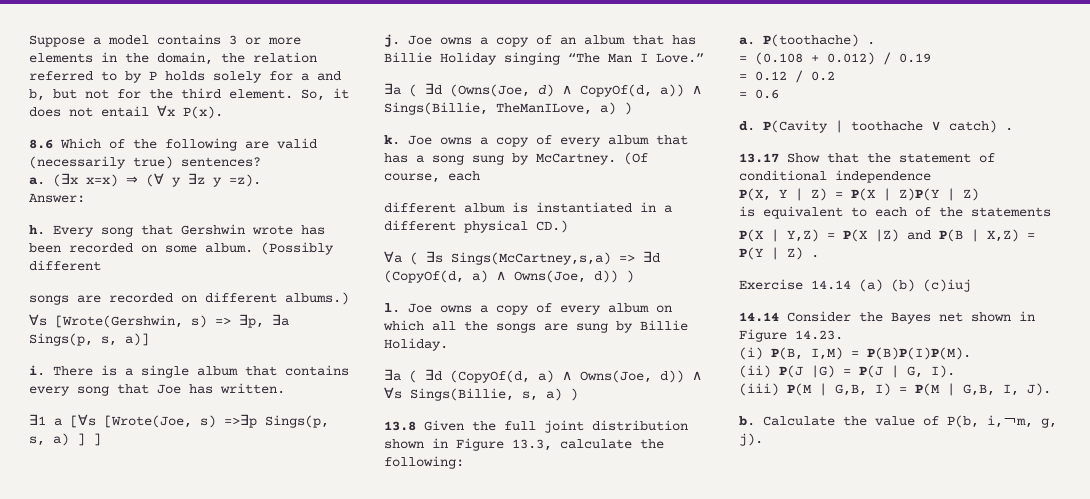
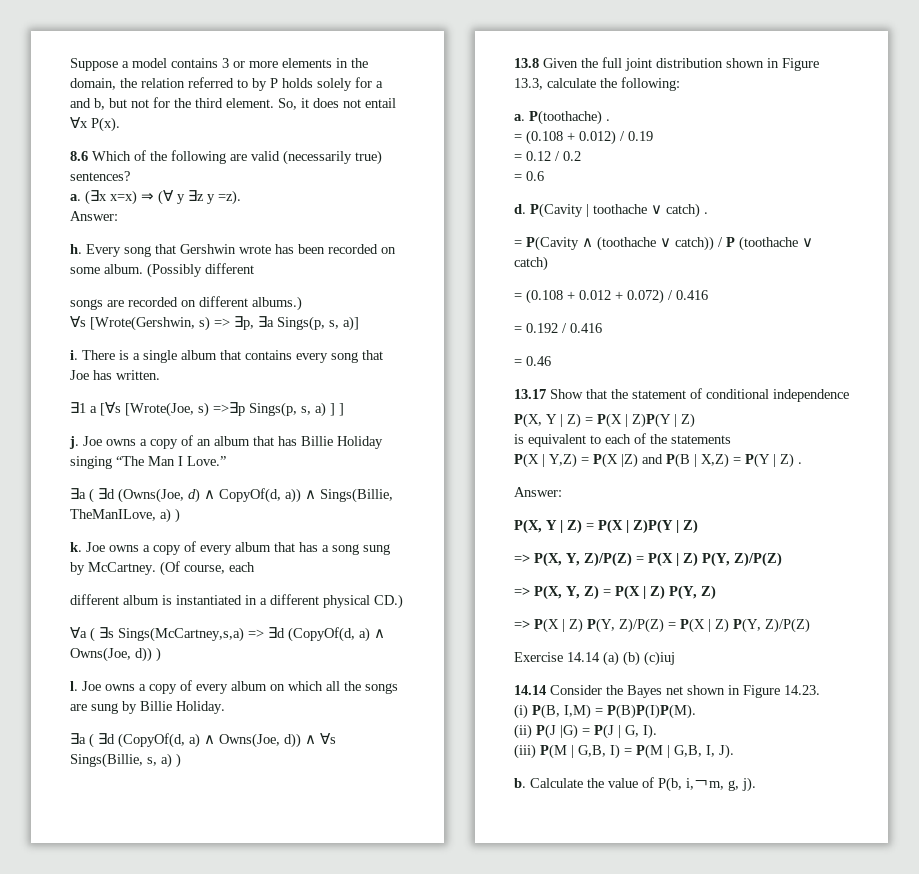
(1013, 129) none -> [514,236,813,251] [514,256,548,271] [514,289,708,304] [514,323,602,333] [514,356,551,366] // = P(Cavity ∧ (toothache ∨ catch)) / P (toothache ∨ catch) // = (0.108 + 0.012 + 0.072) / 0.416 // = 0.192 / 0.416 // = 0.46
(819, 256) none -> [514,487,562,497] [514,519,698,534] [514,552,782,567] [514,585,716,600] [514,618,810,633] // Answer: // P(X, Y | Z) = P(X | Z)P(Y | Z) // => P(X, Y, Z)/P(Z) = P(X | Z) P(Y, Z)/P(Z) // => P(X, Y, Z) = P(X | Z) P(Y, Z) // => P(X | Z) P(Y, Z)/P(Z) = P(X | Z) P(Y, Z)/P(Z)

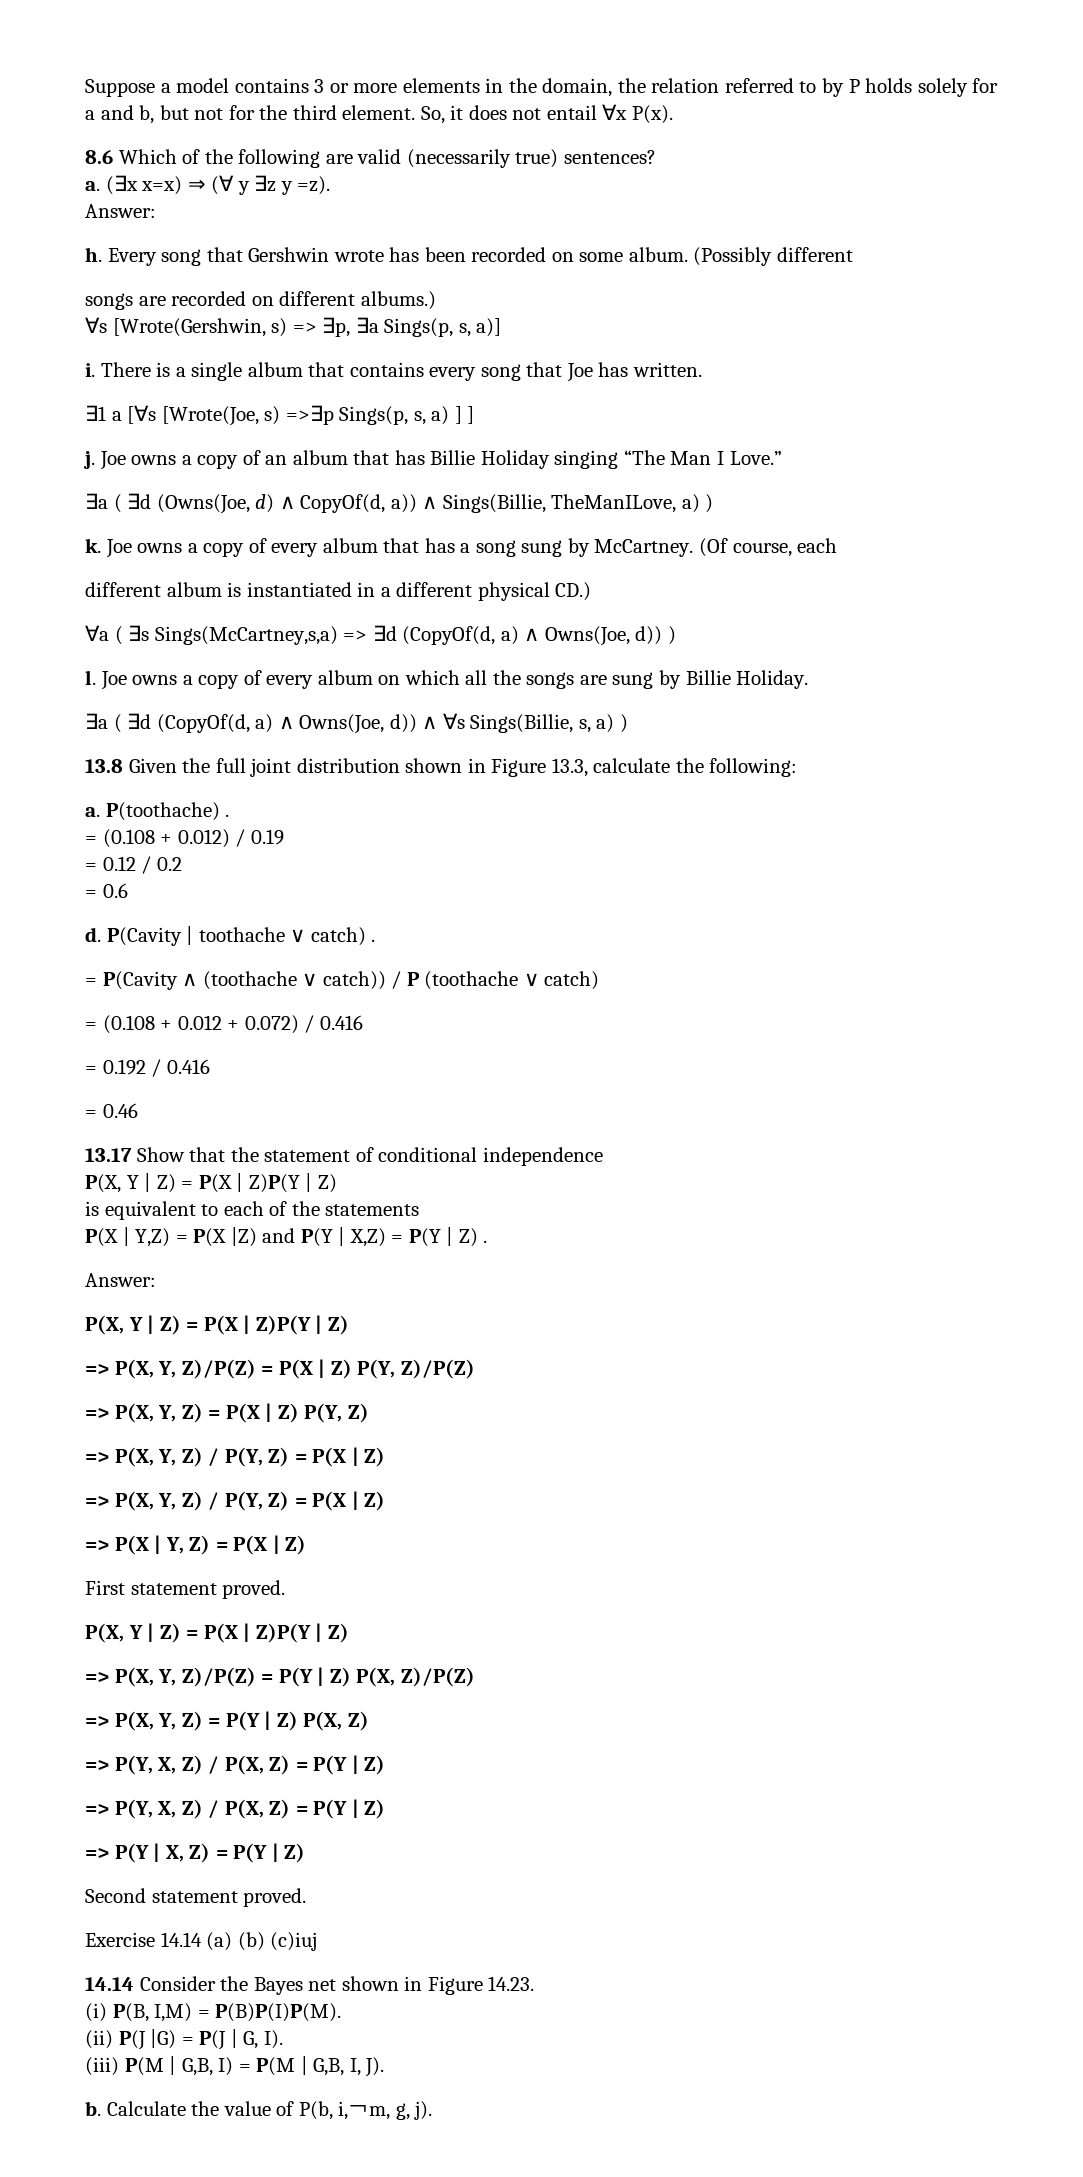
[666,453,690,468] P(B -> [300,1228,333,1247] P(Y
[534,618,810,633] P(X | Z) P(Y, Z)/P(Z) = P(X | Z) P(Y, Z)/P(Z) -> [114,1447,386,1467] [85,1491,386,1511] [85,1535,307,1555] [85,1580,286,1599] [85,1623,349,1643] [85,1667,475,1687] [85,1711,369,1731] [85,1755,386,1775] [85,1799,386,1819] [85,1843,306,1863] [85,1888,307,1907] P(X, Y, Z) / P(Y, Z) = P(X | Z) // => P(X, Y, Z) / P(Y, Z) = P(X | Z) // => P(X | Y, Z) = P(X | Z) // First statement proved. // P(X, Y | Z) = P(X | Z)P(Y | Z) // => P(X, Y, Z)/P(Z) = P(Y | Z) P(X, Z)/P(Z) // => P(X, Y, Z) = P(Y | Z) P(X, Z) // => P(Y, X, Z) / P(X, Z) = P(Y | Z) // => P(Y, X, Z) / P(X, Z) = P(Y | Z) // => P(Y | X, Z) = P(Y | Z) // Second statement proved.

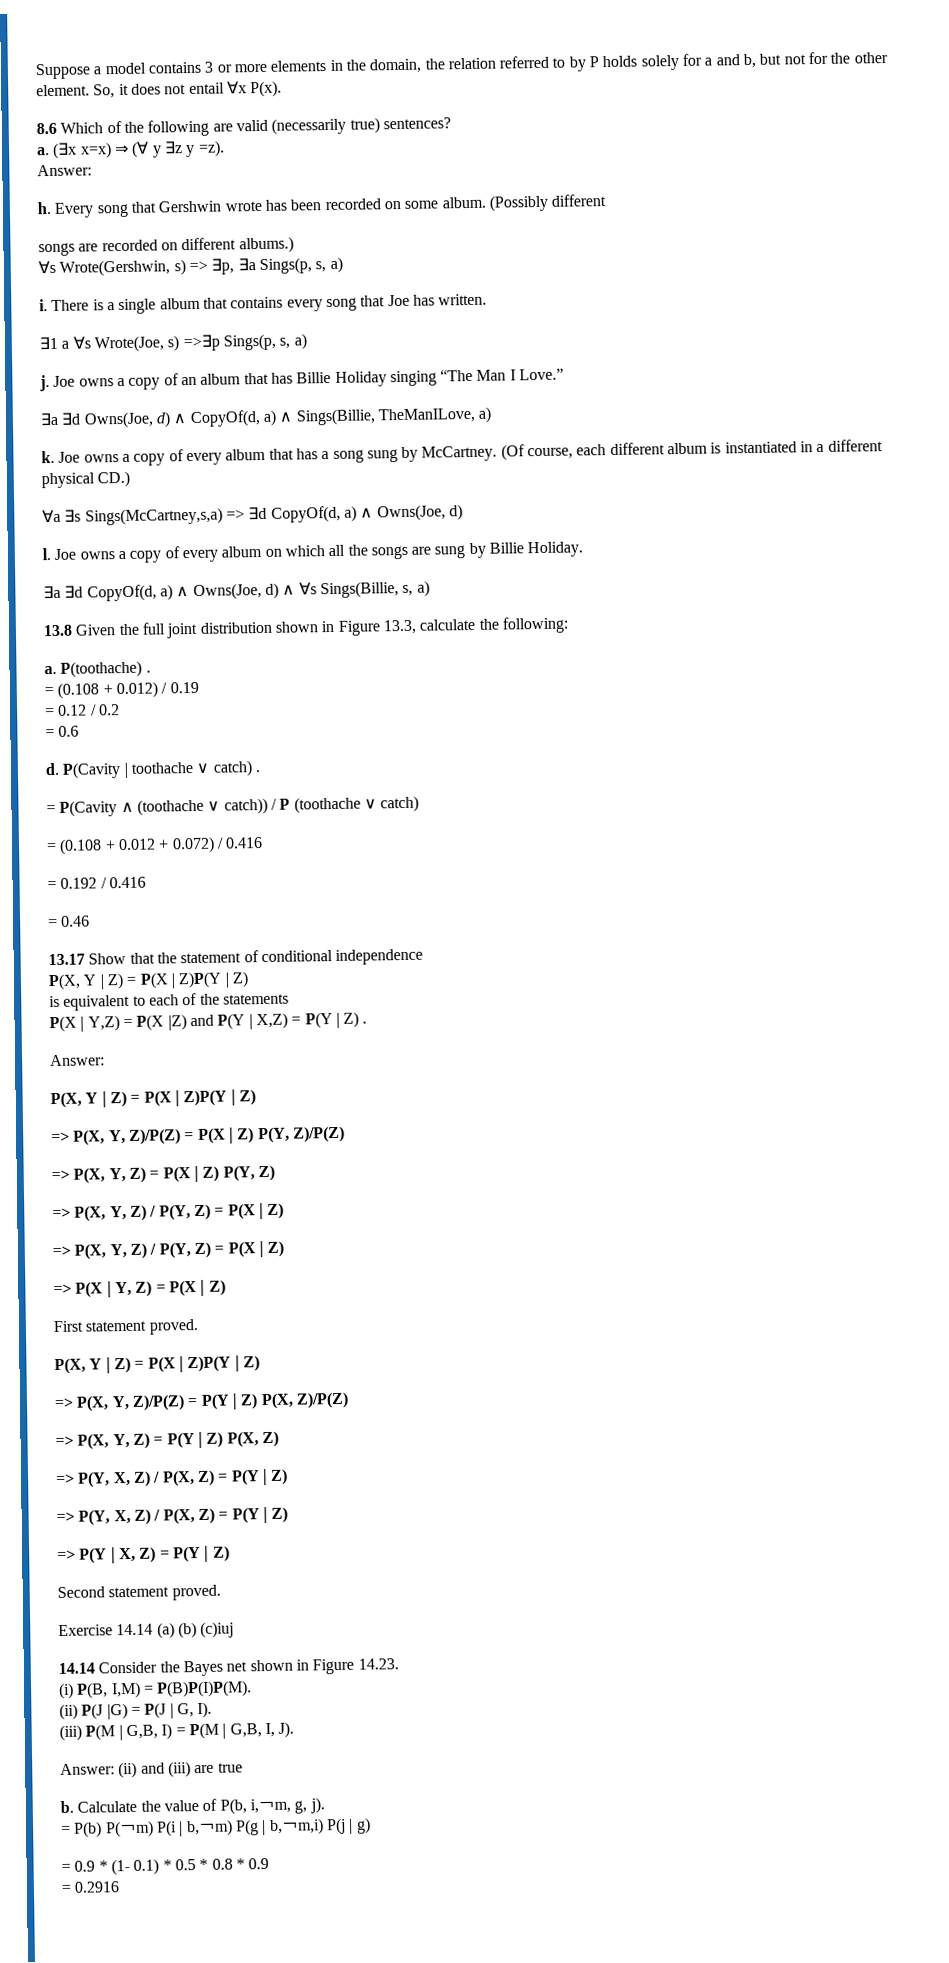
[292,105,337,120] third -> [853,51,888,64] other
[112,318,266,337] [Wrote(Gershwin, -> [59,259,171,277] Wrote(Gershwin,
[476,318,502,337] a)] -> [329,256,343,273] a)
[127,405,259,426] [∀s [Wrote(Joe, -> [72,335,164,353] ∀s Wrote(Joe,
[454,406,475,424] ] ] -> (307, 341) none
[113,493,250,514] ( ∃d (Owns(Joe, -> [61,411,154,429] ∃d Owns(Joe,
[390,494,417,513] a)) -> [262,409,277,426] a)
[705,494,714,513] ) -> (493, 414) none
(838, 545) // -> (607, 450) none
[114,626,123,645] ( -> (61, 516) none
[402,626,676,646] (CopyOf(d, a) ∧ Owns(Joe, d)) ) -> [270,504,463,523] CopyOf(d, a) ∧ Owns(Joe, d)
[113,713,417,734] ( ∃d (CopyOf(d, a) ∧ Owns(Joe, d)) -> [64,582,279,602] ∃d CopyOf(d, a) ∧ Owns(Joe, d)
[619,714,628,733] ) -> (430, 588) none
(385, 2067) none -> [60,1761,243,1779] // Answer: (ii) and (iii) are true
(433, 2110) none -> [61,1817,371,1838] [61,1858,270,1876] [61,1881,120,1893] // = P(b) P(￢m) P(i | b,￢m) P(g | b,￢m,i) P(j | g) // = 0.9 * (1- 0.1) * 0.5 * 0.8 * 0.9 // = 0.2916

